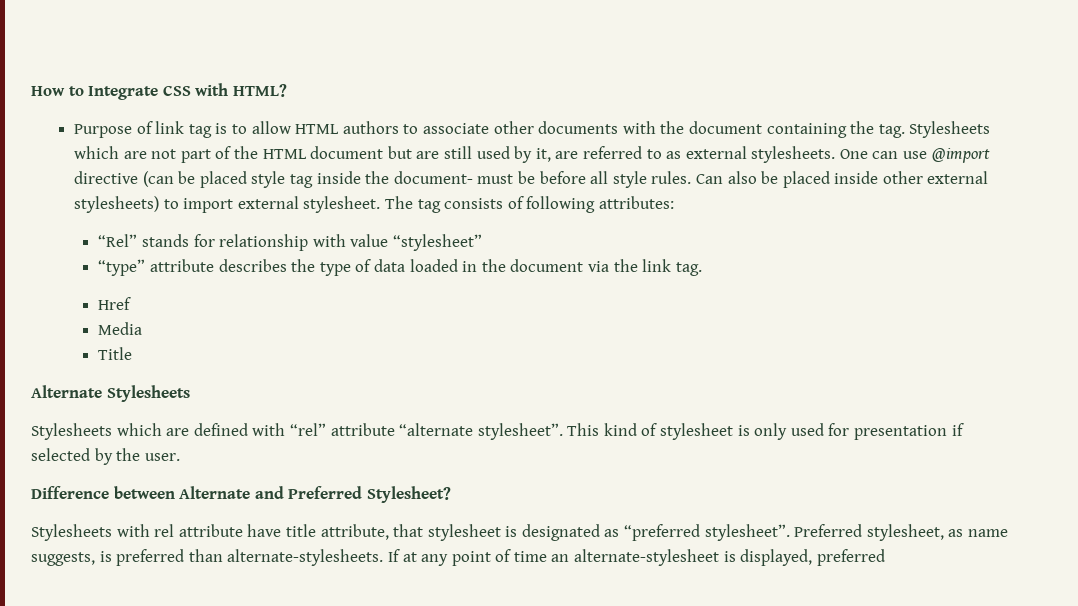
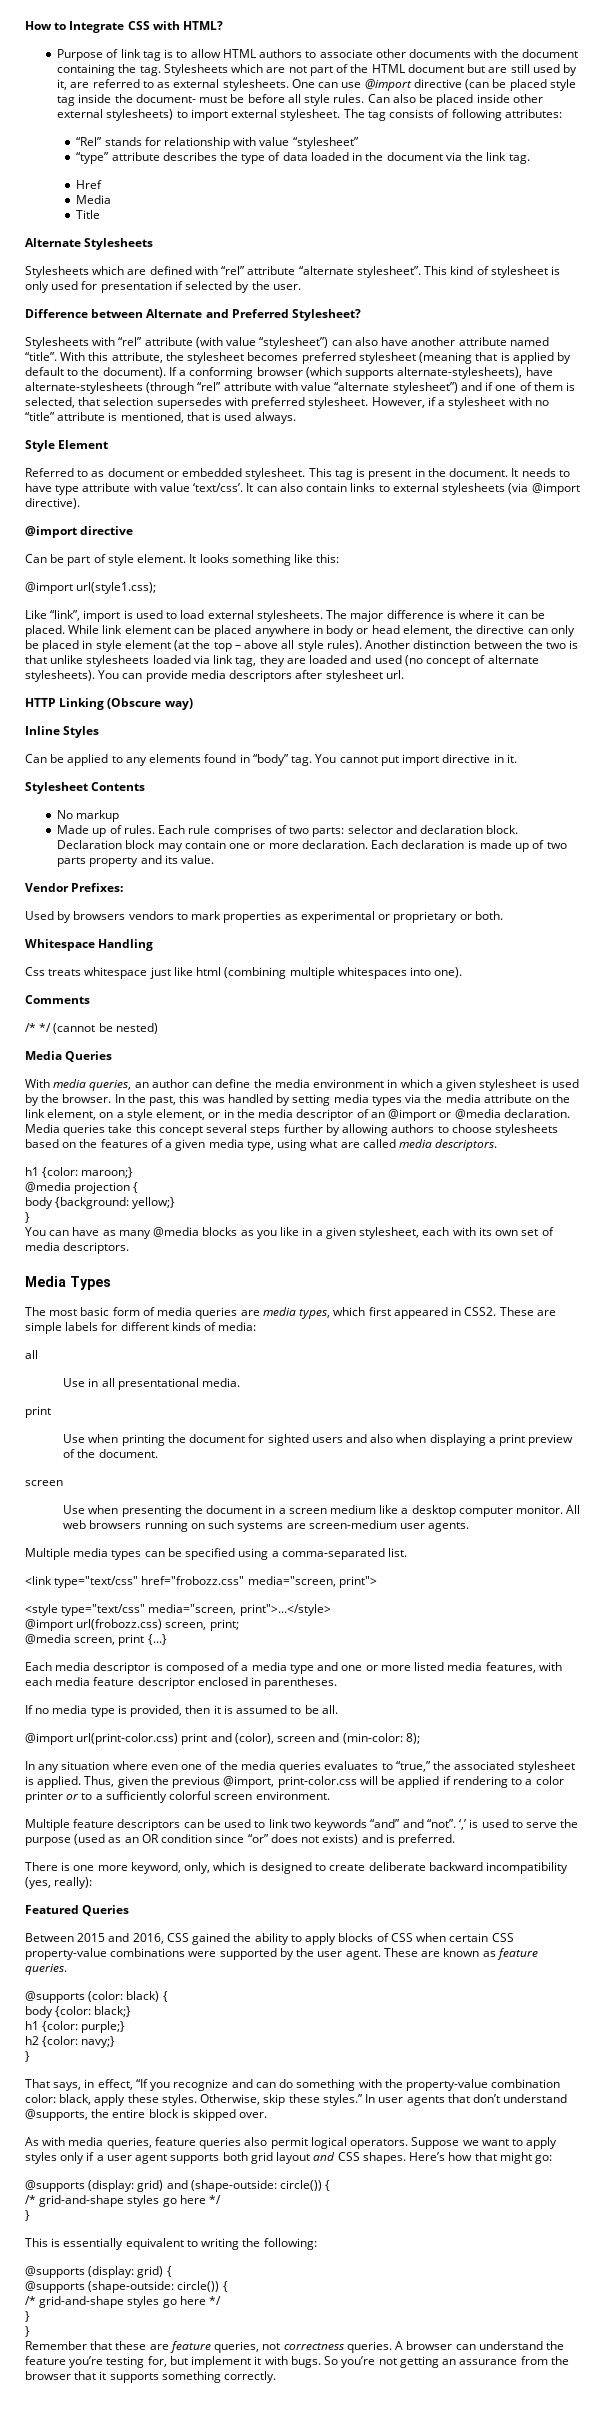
[154,524,1009,541] [31,549,885,566] rel attribute have title attribute, that stylesheet is designated as “preferred stylesheet”. Preferred stylesheet, as name suggests, is preferred than alternate-stylesheets. If at any point of time an alternate-stylesheet is displayed, preferred -> [118,337,549,349] [25,352,572,364] [25,367,553,379] [25,382,576,394] [25,397,549,409] [25,412,296,424] [25,440,109,452] [25,468,570,480] [25,483,580,495] [25,498,80,509] [25,526,134,538] [25,554,340,566] [25,582,157,594] [25,610,545,622] [25,625,575,637] [25,640,579,652] [25,655,539,667] [25,670,404,682] [25,698,193,710] [25,726,100,738] [25,754,517,766] [25,782,146,794] [57,810,120,822] [57,825,519,837] [57,840,567,852] [57,855,215,867] [25,883,124,892] [25,911,503,923] [25,939,154,951] [25,967,463,979] [25,995,90,1004] [25,1023,158,1034] [25,1051,113,1062] [25,1079,579,1091] [25,1094,571,1106] [25,1109,570,1121] [25,1124,559,1136] [25,1139,498,1151] [25,1167,134,1178] [25,1182,139,1194] [25,1197,176,1209] [25,1212,30,1223] [25,1227,554,1239] [25,1242,130,1254] [25,1276,111,1290] [25,1307,556,1319] [25,1322,257,1334] [25,1350,38,1359] [63,1378,241,1390] [25,1406,51,1418] [63,1434,574,1446] [63,1449,158,1458] [25,1480,63,1486] [63,1505,581,1517] [63,1520,470,1532] [25,1548,408,1560] [25,1576,377,1588] [25,1604,331,1616] [25,1619,239,1631] [25,1634,167,1646] [25,1662,562,1674] [25,1677,338,1689] [25,1705,338,1717] [25,1733,420,1745] [25,1761,575,1773] [25,1776,564,1788] [25,1791,330,1803] [25,1819,579,1831] [25,1834,456,1846] [25,1862,569,1874] [25,1877,93,1889] [25,1905,130,1916] [25,1933,514,1945] [25,1948,538,1960] [25,1964,67,1975] [25,1991,168,2003] [25,2006,132,2018] [25,2021,126,2033] [25,2036,116,2048] [25,2051,30,2062] [25,2079,561,2091] [25,2094,568,2106] [25,2109,268,2121] [25,2137,558,2149] [25,2152,553,2164] [25,2180,331,2192] [25,2195,222,2207] [25,2210,30,2221] [25,2238,317,2250] [25,2266,172,2278] [25,2281,228,2293] [25,2296,222,2308] [25,2311,30,2322] [25,2326,30,2337] [25,2341,565,2353] [25,2356,569,2368] [25,2371,277,2383] “rel” attribute (with value “stylesheet”) can also have another attribute named “title”. With this attribute, the stylesheet becomes preferred stylesheet (meaning that is applied by default to the document). If a conforming browser (which supports alternate-stylesheets), have alternate-stylesheets (through “rel” attribute with value “alternate stylesheet”) and if one of them is selected, that selection supersedes with preferred stylesheet. However, if a stylesheet with no “title” attribute is mentioned, that is used always. // Style Element // Referred to as document or embedded stylesheet. This tag is present in the document. It needs to have type attribute with value ‘text/css’. It can also contain links to external stylesheets (via @import directive). // @import directive // Can be part of style element. It looks something like this: // @import url(style1.css); // Like “link”, import is used to load external stylesheets. The major difference is where it can be placed. While link element can be placed anywhere in body or head element, the directive can only be placed in style element (at the top – above all style rules). Another distinction between the two is that unlike stylesheets loaded via link tag, they are loaded and used (no concept of alternate stylesheets). You can provide media descriptors after stylesheet url. // HTTP Linking (Obscure way) // Inline Styles // Can be applied to any elements found in “body” tag. You cannot put import directive in it. // Stylesheet Contents // No markup // Made up of rules. Each rule comprises of two parts: selector and declaration block. Declaration block may contain one or more declaration. Each declaration is made up of two parts property and its value. // Vendor Prefixes: // Used by browsers vendors to mark properties as experimental or proprietary or both. // Whitespace Handling // Css treats whitespace just like html (combining multiple whitespaces into one). // Comments // /* */ (cannot be nested) // Media Queries // With media queries, an author can define the media environment in which a given stylesheet is used by the browser. In the past, this was handled by setting media types via the media attribute on the link element, on a style element, or in the media descriptor of an @import or @media declaration. Media queries take this concept several steps further by allowing authors to choose stylesheets based on the features of a given media type, using what are called media descriptors. // h1 {color: maroon;} // @media projection { // body {background: yellow;} // } // You can have as many @media blocks as you like in a given stylesheet, each with its own set of media descriptors. // Media Types // The most basic form of media queries are media types, which first appeared in CSS2. These are simple labels for different kinds of media: // all // Use in all presentational media. // print // Use when printing the document for sighted users and also when displaying a print preview of the document. // screen // Use when presenting the document in a screen medium like a desktop computer monitor. All web browsers running on such systems are screen-medium user agents. // Multiple media types can be specified using a comma-separated list. // <link type="text/css" href="frobozz.css" media="screen, print"> // <style type="text/css" media="screen, print">...</style> // @import url(frobozz.css) screen, print; // @media screen, print {...} // Each media descriptor is composed of a media type and one or more listed media features, with each media feature descriptor enclosed in parentheses. // If no media type is provided, then it is assumed to be all. // @import url(print-color.css) print and (color), screen and (min-color: 8); // In any situation where even one of the media queries evaluates to “true,” the associated stylesheet is applied. Thus, given the previous @import, print-color.css will be applied if rendering to a color printer or to a sufficiently colorful screen environment. // Multiple feature descriptors can be used to link two keywords “and” and “not”. ‘,’ is used to serve the purpose (used as an OR condition since “or” does not exists) and is preferred. // There is one more keyword, only, which is designed to create deliberate backward incompatibility (yes, really): // Featured Queries // Between 2015 and 2016, CSS gained the ability to apply blocks of CSS when certain CSS property-value combinations were supported by the user agent. These are known as feature queries. // @supports (color: black) { // body {color: black;} // h1 {color: purple;} // h2 {color: navy;} // } // That says, in effect, “If you recognize and can do something with the property-value combination color: black, apply these styles. Otherwise, skip these styles.” In user agents that don’t understand @supports, the entire block is skipped over. // As with media queries, feature queries also permit logical operators. Suppose we want to apply styles only if a user agent supports both grid layout and CSS shapes. Here’s how that might go: // @supports (display: grid) and (shape-outside: circle()) { // /* grid-and-shape styles go here */ // } // This is essentially equivalent to writing the following: // @supports (display: grid) { // @supports (shape-outside: circle()) { // /* grid-and-shape styles go here */ // } // } // Remember that these are feature queries, not correctness queries. A browser can understand the feature you’re testing for, but implement it with bugs. So you’re not getting an assurance from the browser that it supports something correctly.

